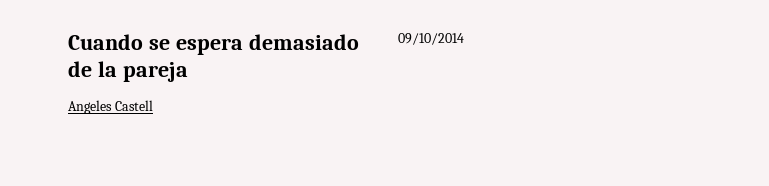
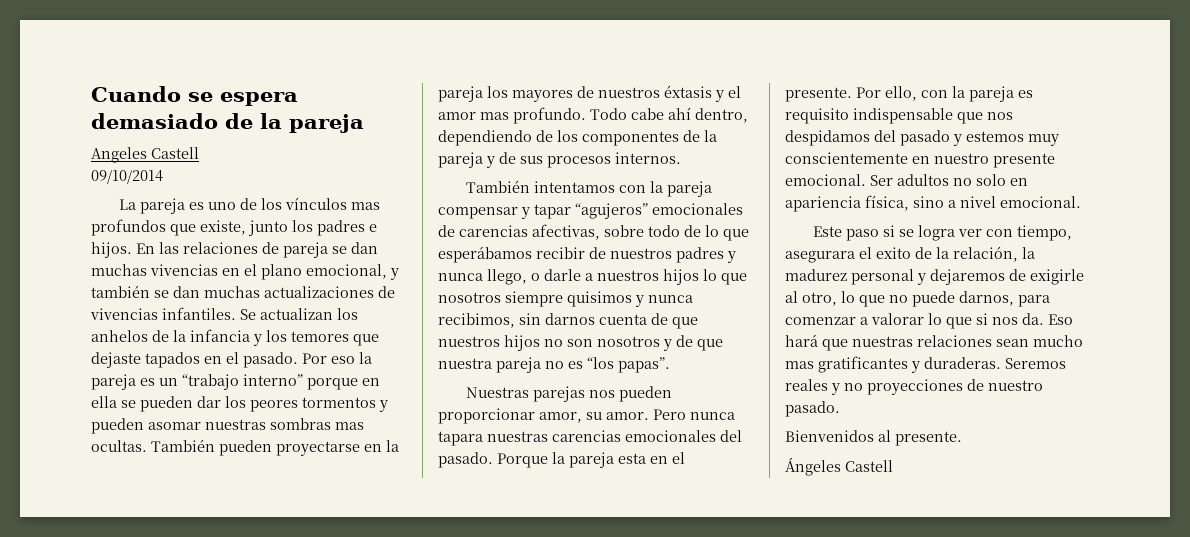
(464, 39) none -> [118,197,380,214] [91,219,377,236] [91,242,378,258] [91,264,399,280] [91,285,395,298] [90,307,358,320] [91,329,379,346] [91,352,372,368] [91,374,380,390] [91,396,388,412] [91,418,364,434] [91,439,399,456] [438,85,741,102] [438,107,748,124] [438,130,717,146] [438,152,681,168] [465,180,712,197] [438,203,743,219] [438,224,749,241] [438,246,736,263] [438,269,747,285] [438,291,693,307] [438,313,698,329] [438,335,723,351] [438,357,670,373] [465,386,672,402] [438,408,735,424] [438,430,742,446] [438,452,685,468] [785,86,1033,102] [785,108,1013,124] [785,130,1059,146] [785,152,1055,168] [785,174,1028,186] [785,195,1081,212] [812,225,1072,241] [785,246,1035,263] [785,269,1084,285] [785,291,1050,307] [785,313,1073,329] [785,334,1083,351] [785,356,1066,373] [785,379,1043,395] [785,401,840,417] [785,430,962,446] [785,457,893,476] // La pareja es uno de los vínculos mas profundos que existe, junto los padres e hijos. En las relaciones de pareja se dan muchas vivencias en el plano emocional, y también se dan muchas actualizaciones de vivencias infantiles. Se actualizan los anhelos de la infancia y los temores que dejaste tapados en el pasado. Por eso la pareja es un “trabajo interno” porque en ella se pueden dar los peores tormentos y pueden asomar nuestras sombras mas ocultas. También pueden proyectarse en la pareja los mayores de nuestros éxtasis y el amor mas profundo. Todo cabe ahí dentro, dependiendo de los componentes de la pareja y de sus procesos internos. // También intentamos con la pareja compensar y tapar “agujeros” emocionales de carencias afectivas, sobre todo de lo que esperábamos recibir de nuestros padres y nunca llego, o darle a nuestros hijos lo que nosotros siempre quisimos y nunca recibimos, sin darnos cuenta de que nuestros hijos no son nosotros y de que nuestra pareja no es “los papas”. // Nuestras parejas nos pueden proporcionar amor, su amor. Pero nunca tapara nuestras carencias emocionales del pasado. Porque la pareja esta en el presente. Por ello, con la pareja es requisito indispensable que nos despidamos del pasado y estemos muy conscientemente en nuestro presente emocional. Ser adultos no solo en apariencia física, sino a nivel emocional. // Este paso si se logra ver con tiempo, asegurara el exito de la relación, la madurez personal y dejaremos de exigirle al otro, lo que no puede darnos, para comenzar a valorar lo que si nos da. Eso hará que nuestras relaciones sean mucho mas gratificantes y duraderas. Seremos reales y no proyecciones de nuestro pasado. // Bienvenidos al presente. // Ángeles Castell

